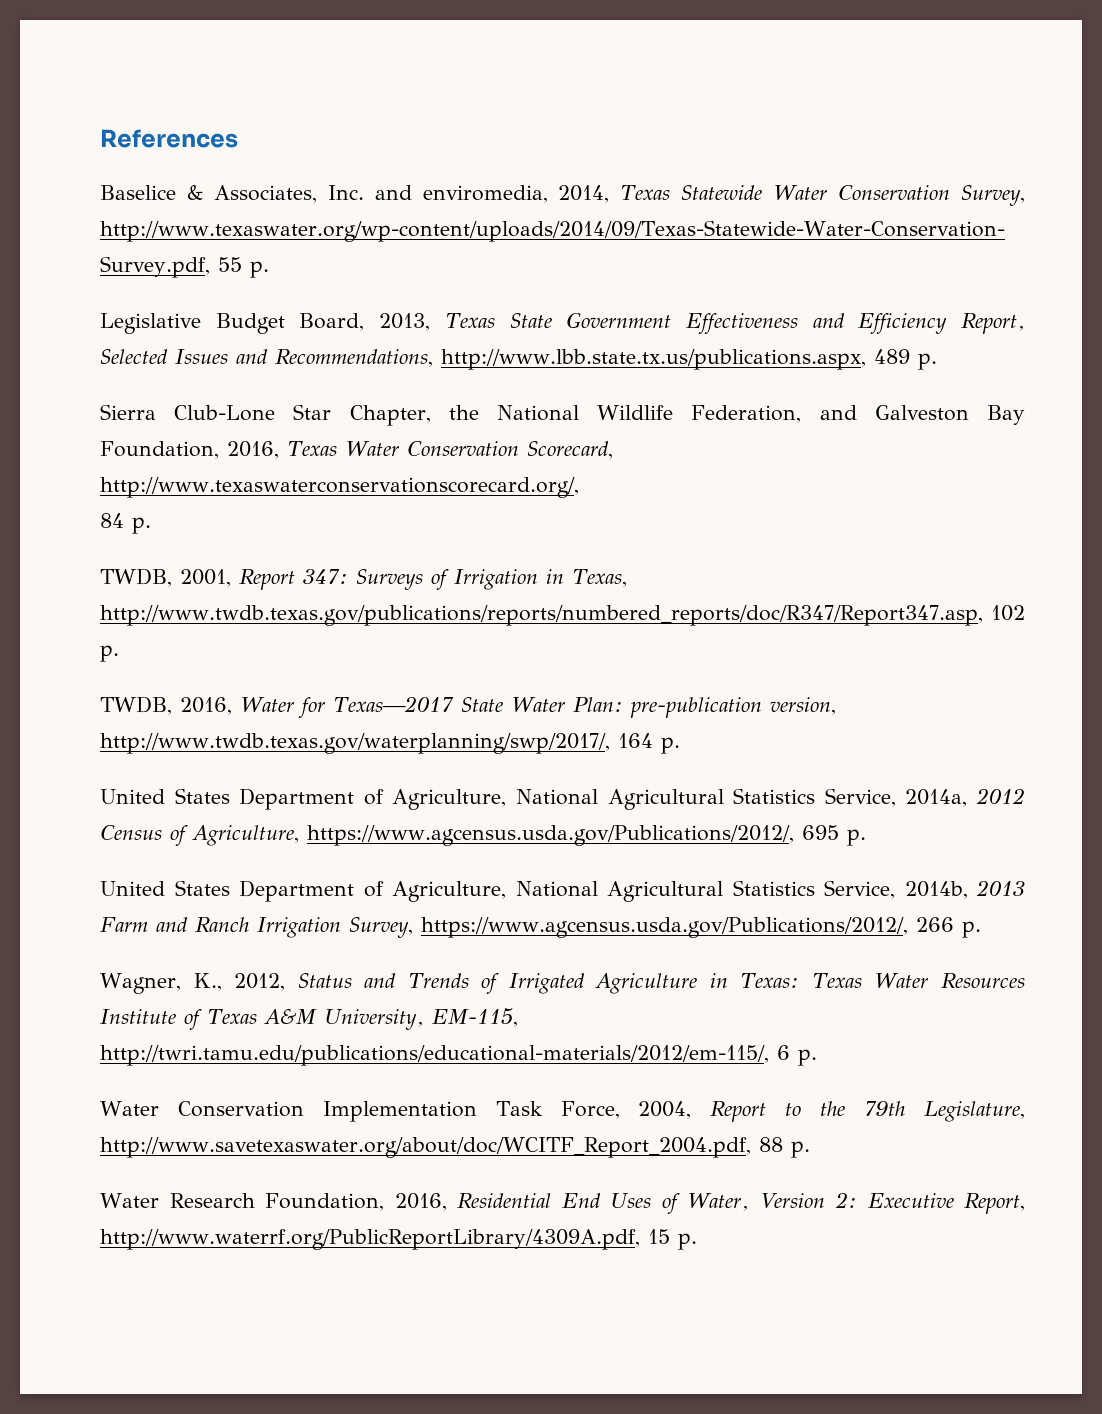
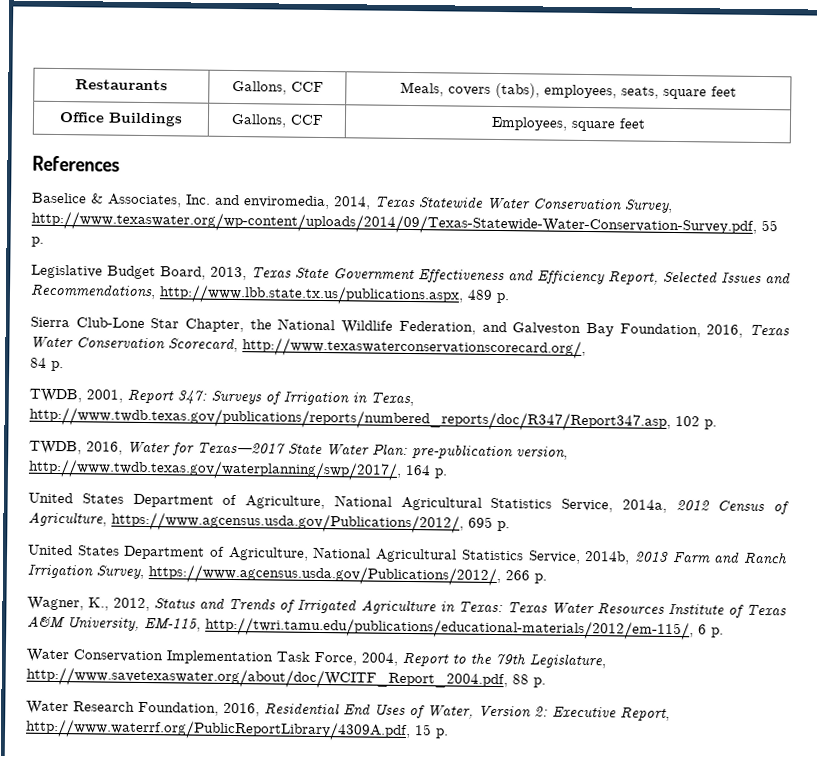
(100, 138) none -> [75,79,168,91] [231,80,324,95] [400,81,737,100] [59,112,183,127] [230,113,324,128] [490,116,646,132] Restaurants | Gallons, CCF | Meals, covers (tabs), employees, seats, square feet // Office Buildings | Gallons, CCF | Employees, square feet //

